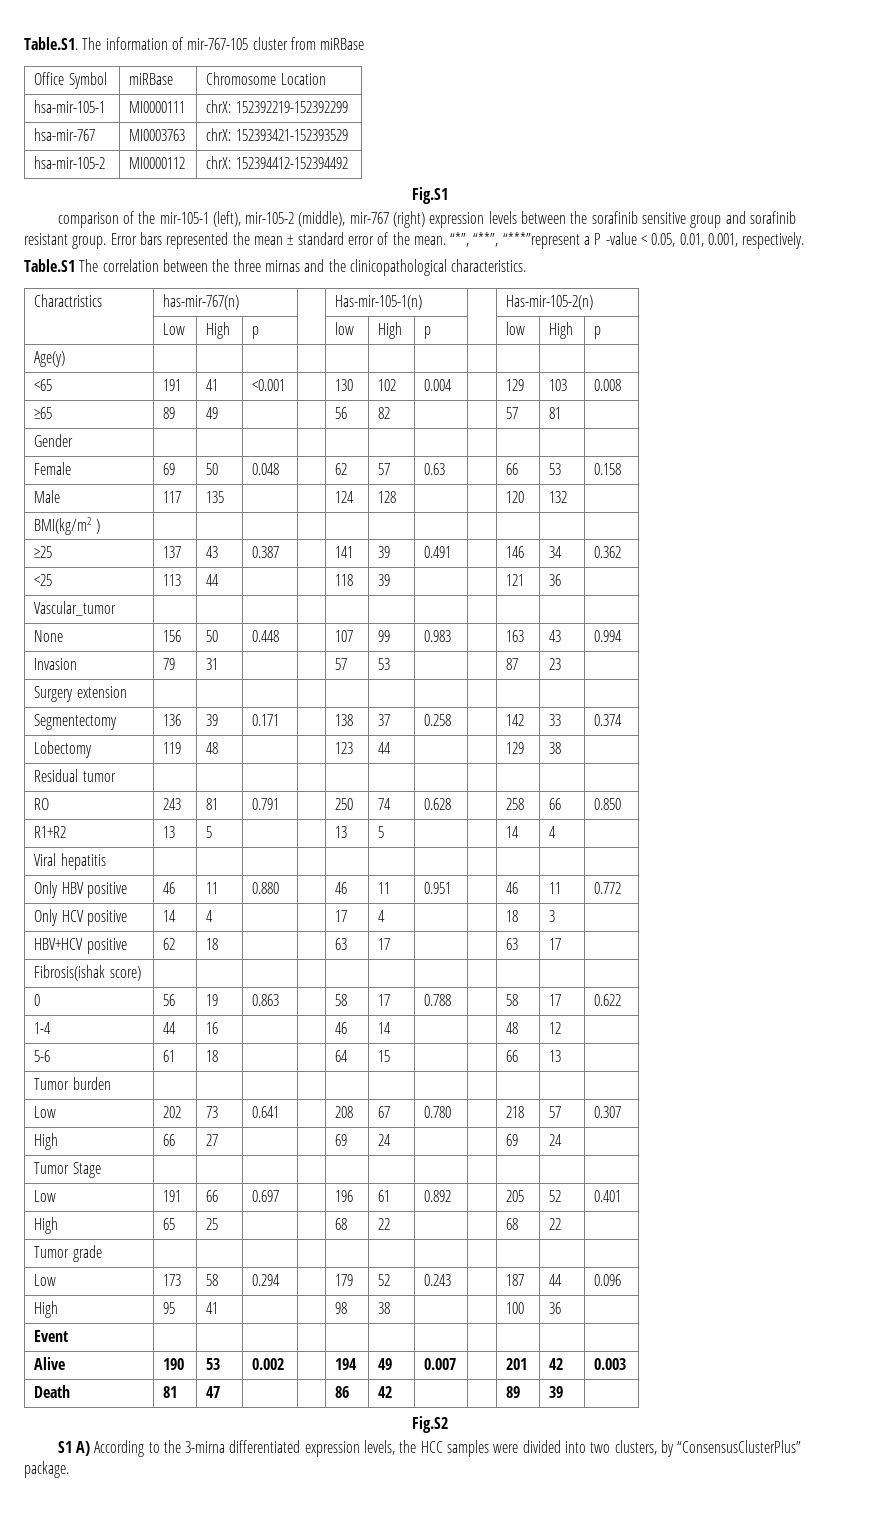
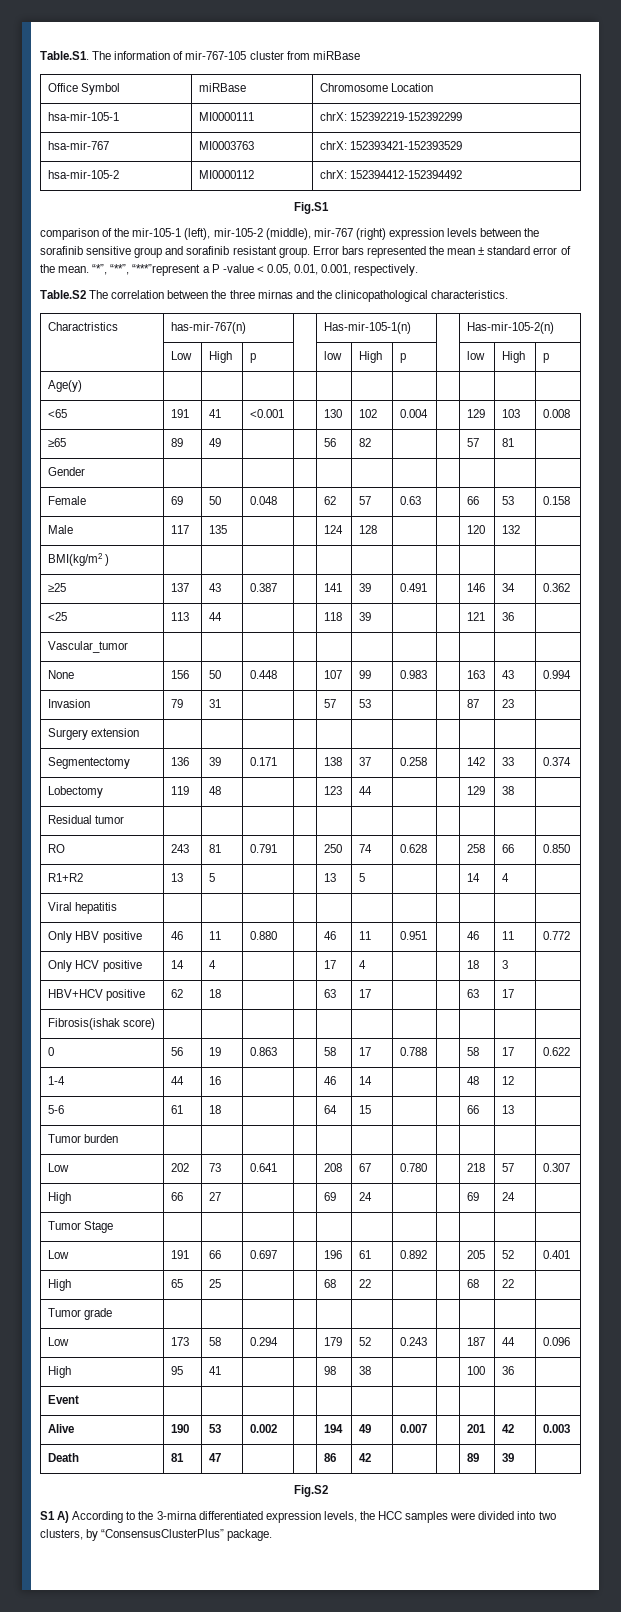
[24,259,75,272] Table.S1 -> [40,290,86,299] Table.S2

